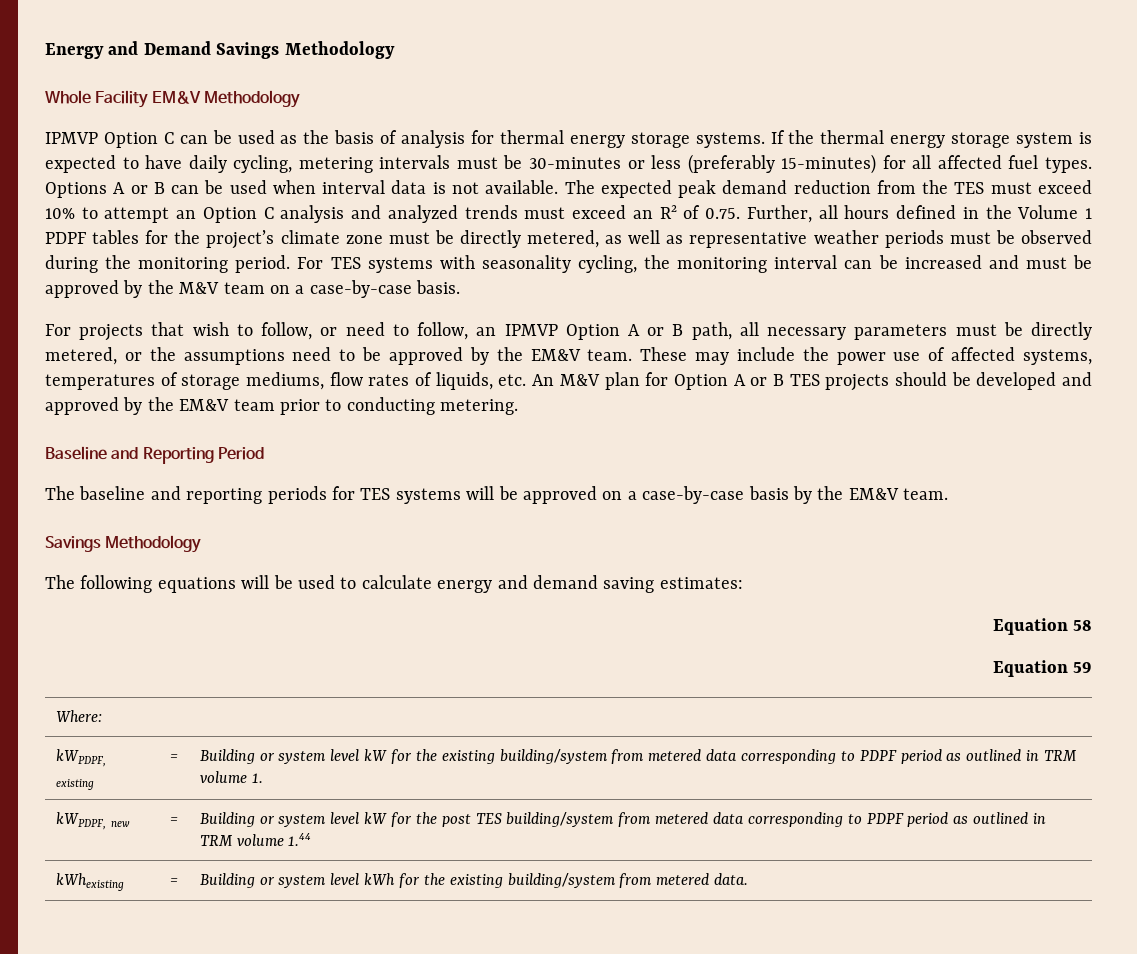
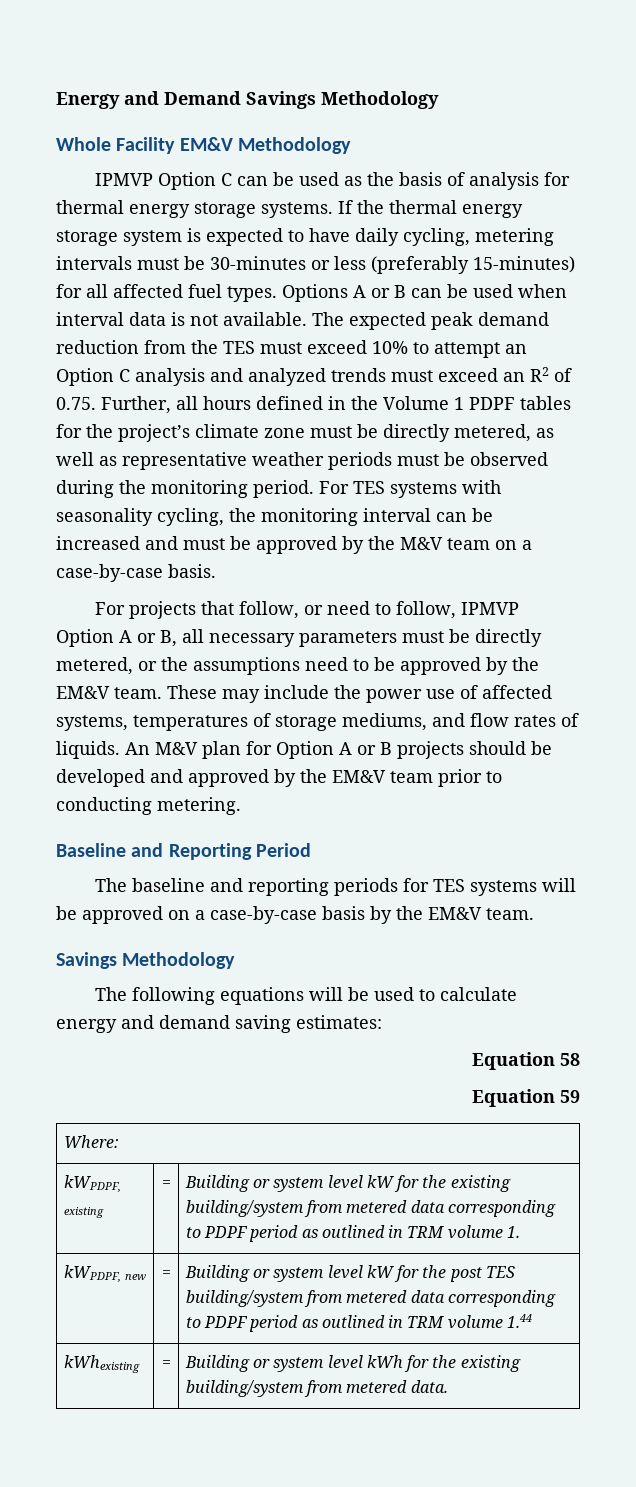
[192,322,253,336] wish to -> (234, 608) none
[476,327,497,336] an -> (456, 610) none
[672,322,732,340] B path, -> [160,630,177,647] B,
(325, 381) none -> [432,713,465,727] and
[435,372,527,390] liquids, etc. -> [56,741,120,759] liquids.
[789,374,820,386] TES -> (392, 748) none

